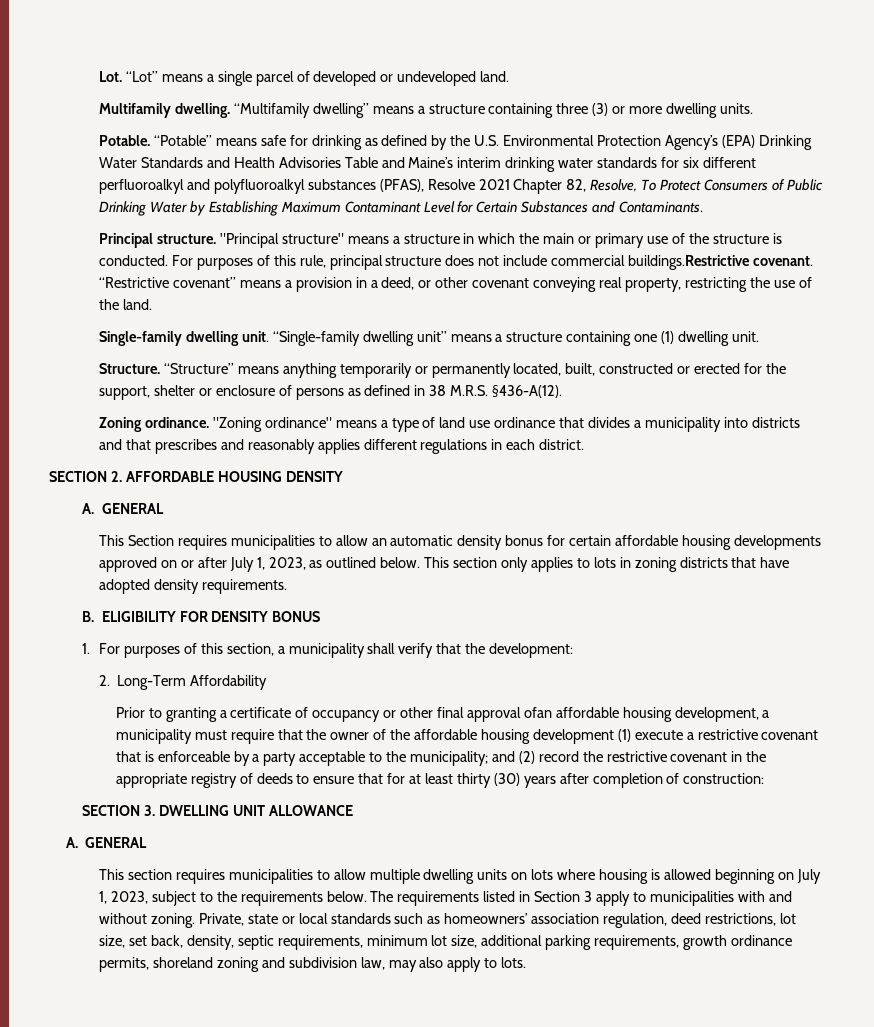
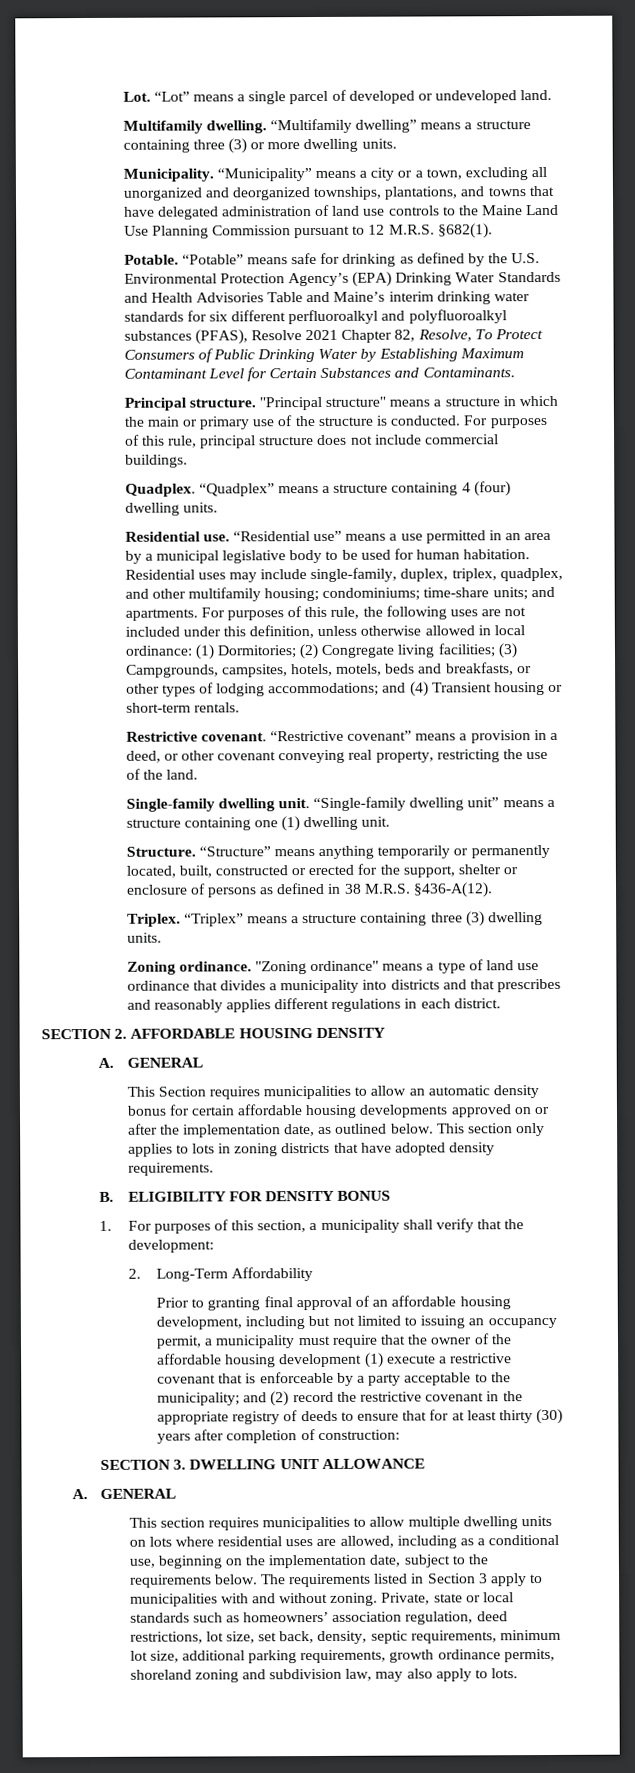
(753, 108) none -> [122,166,548,182] [122,185,554,201] [123,204,560,220] [123,223,493,239] // Municipality. “Municipality” means a city or a town, excluding all unorganized and deorganized townships, plantations, and towns that have delegated administration of land use controls to the Maine Land Use Planning Commission pursuant to 12 M.R.S. §682(1).
[628,255,751,270] buildings.Restrictive -> [124,454,188,468] [124,481,511,497] [124,502,218,516] [124,530,552,544] [124,548,531,564] [124,567,563,583] [124,586,555,602] [124,605,527,621] [124,625,526,639] [124,643,518,660] [125,662,532,678] [125,681,564,697] [125,702,240,713] [125,731,198,742] buildings. // Quadplex. “Quadplex” means a structure containing 4 (four) dwelling units. // Residential use. “Residential use” means a use permitted in an area by a municipal legislative body to be used for human habitation. Residential uses may include single-family, duplex, triplex, quadplex, and other multifamily housing; condominiums; time-share units; and apartments. For purposes of this rule, the following uses are not included under this definition, unless otherwise allowed in local ordinance: (1) Dormitories; (2) Congregate living facilities; (3) Campgrounds, campsites, hotels, motels, beds and breakfasts, or other types of lodging accommodations; and (4) Transient housing or short-term rentals. // Restrictive
(563, 391) none -> [126,911,544,927] [126,932,162,943] // Triplex. “Triplex” means a structure containing three (3) dwelling units.
[229,557,306,572] July 1, 2023, -> [159,1124,316,1138] the implementation date,
[219,707,759,722] a certificate of occupancy or other final approval ofan affordable housing development, -> [263,1295,511,1311] [156,1315,557,1330] [156,1335,203,1349] final approval of an affordable housing development, including but not limited to issuing an occupancy permit,
[599,869,821,884] [99,891,148,904] housing is allowed beginning on July 1, 2023, -> [217,1534,560,1549] [128,1554,401,1569] residential uses are allowed, including as a conditional use, beginning on the implementation date,

